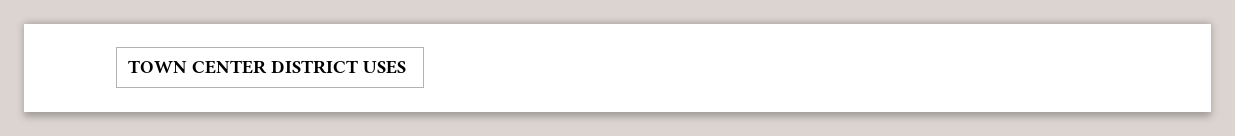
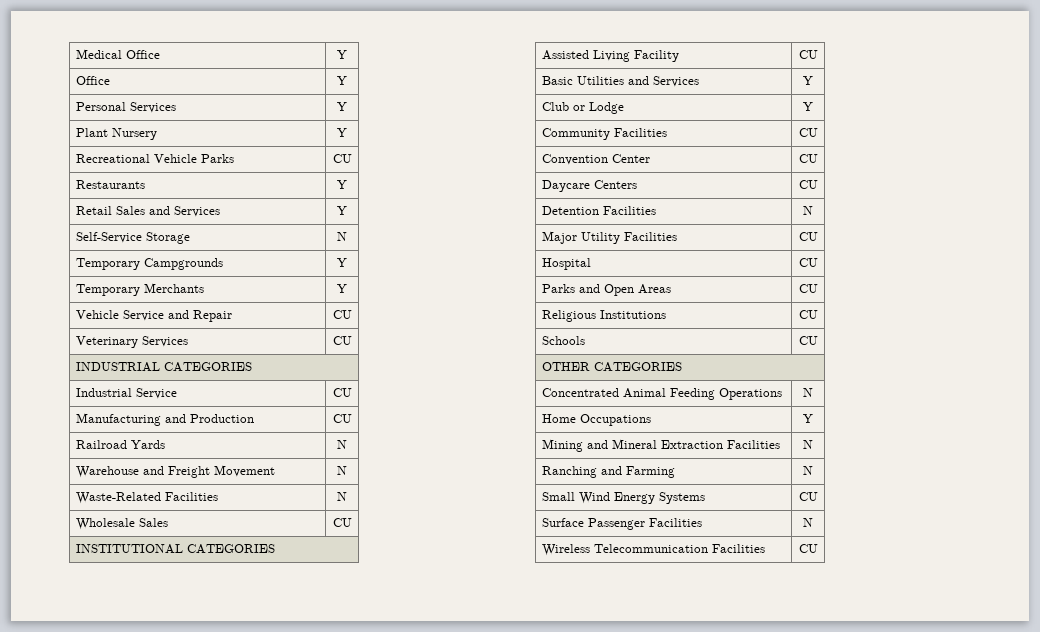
[127,60,406,74] TOWN CENTER DISTRICT USES -> [75,49,160,59] [337,50,347,59] [75,76,110,85] [337,76,347,85] [75,102,176,113] [337,102,347,111] [75,128,157,140] [337,128,347,137] [75,154,234,163] [332,154,352,163] [75,180,145,189] [337,180,347,189] [75,206,220,217] [337,206,347,215] [75,232,190,244] [337,232,347,241] [75,258,223,270] [337,258,347,267] [75,283,204,296] [337,284,347,293] [75,310,232,322] [332,310,352,319] [75,336,188,348] [332,336,352,345] [75,362,252,372] [75,388,177,399] [332,388,352,397] [75,413,254,426] [332,414,352,423] [75,440,165,449] [337,440,347,449] [75,465,275,478] [337,466,347,475] [75,492,218,504] [337,492,347,501] [75,518,168,530] [332,518,352,527] [75,544,275,554] [541,50,679,62] [798,50,818,59] [541,76,699,87] [803,76,813,85] [541,102,624,114] [803,102,813,111] [541,128,667,140] [798,128,818,137] [541,154,650,165] [798,154,818,163] [541,180,637,192] [798,180,818,189] [541,206,656,215] [803,206,813,215] [541,231,677,244] [798,232,818,241] [541,258,591,270] [798,258,818,267] [541,284,671,296] [798,284,818,293] [541,310,666,322] [798,310,818,319] [541,336,585,345] [798,336,818,345] [541,362,682,372] [541,388,782,400] [803,388,813,397] [541,414,651,426] [803,414,813,423] [541,439,780,452] [803,440,813,449] [541,466,675,478] [803,466,813,475] [541,492,705,504] [798,492,818,501] [541,518,702,530] [803,518,813,527] [541,544,765,556] [798,544,818,553] Medical Office | Y // Office | Y // Personal Services | Y // Plant Nursery | Y // Recreational Vehicle Parks | CU // Restaurants | Y // Retail Sales and Services | Y // Self-Service Storage | N // Temporary Campgrounds | Y // Temporary Merchants | Y // Vehicle Service and Repair | CU // Veterinary Services | CU // INDUSTRIAL CATEGORIES // Industrial Service | CU // Manufacturing and Production | CU // Railroad Yards | N // Warehouse and Freight Movement | N // Waste-Related Facilities | N // Wholesale Sales | CU // INSTITUTIONAL CATEGORIES // Assisted Living Facility | CU // Basic Utilities and Services | Y // Club or Lodge | Y // Community Facilities | CU // Convention Center | CU // Daycare Centers | CU // Detention Facilities | N // Major Utility Facilities | CU // Hospital | CU // Parks and Open Areas | CU // Religious Institutions | CU // Schools | CU // OTHER CATEGORIES // Concentrated Animal Feeding Operations | N // Home Occupations | Y // Mining and Mineral Extraction Facilities | N // Ranching and Farming | N // Small Wind Energy Systems | CU // Surface Passenger Facilities | N // Wireless Telecommunication Facilities | CU

